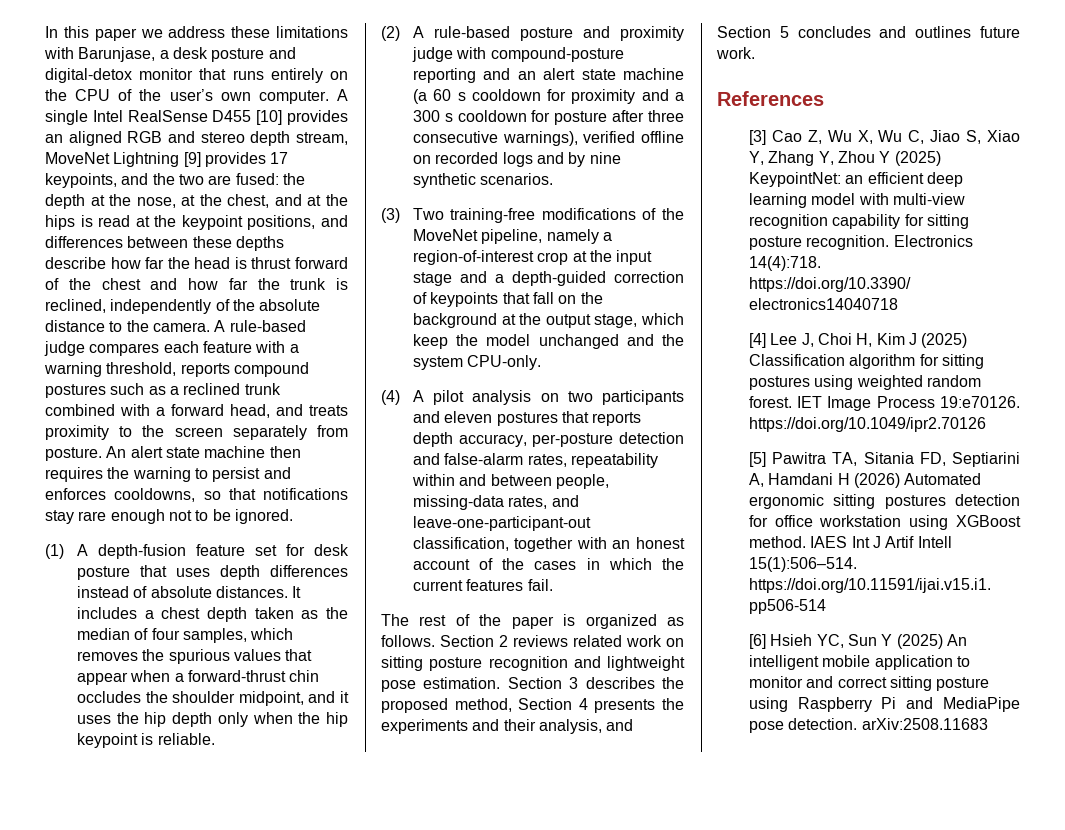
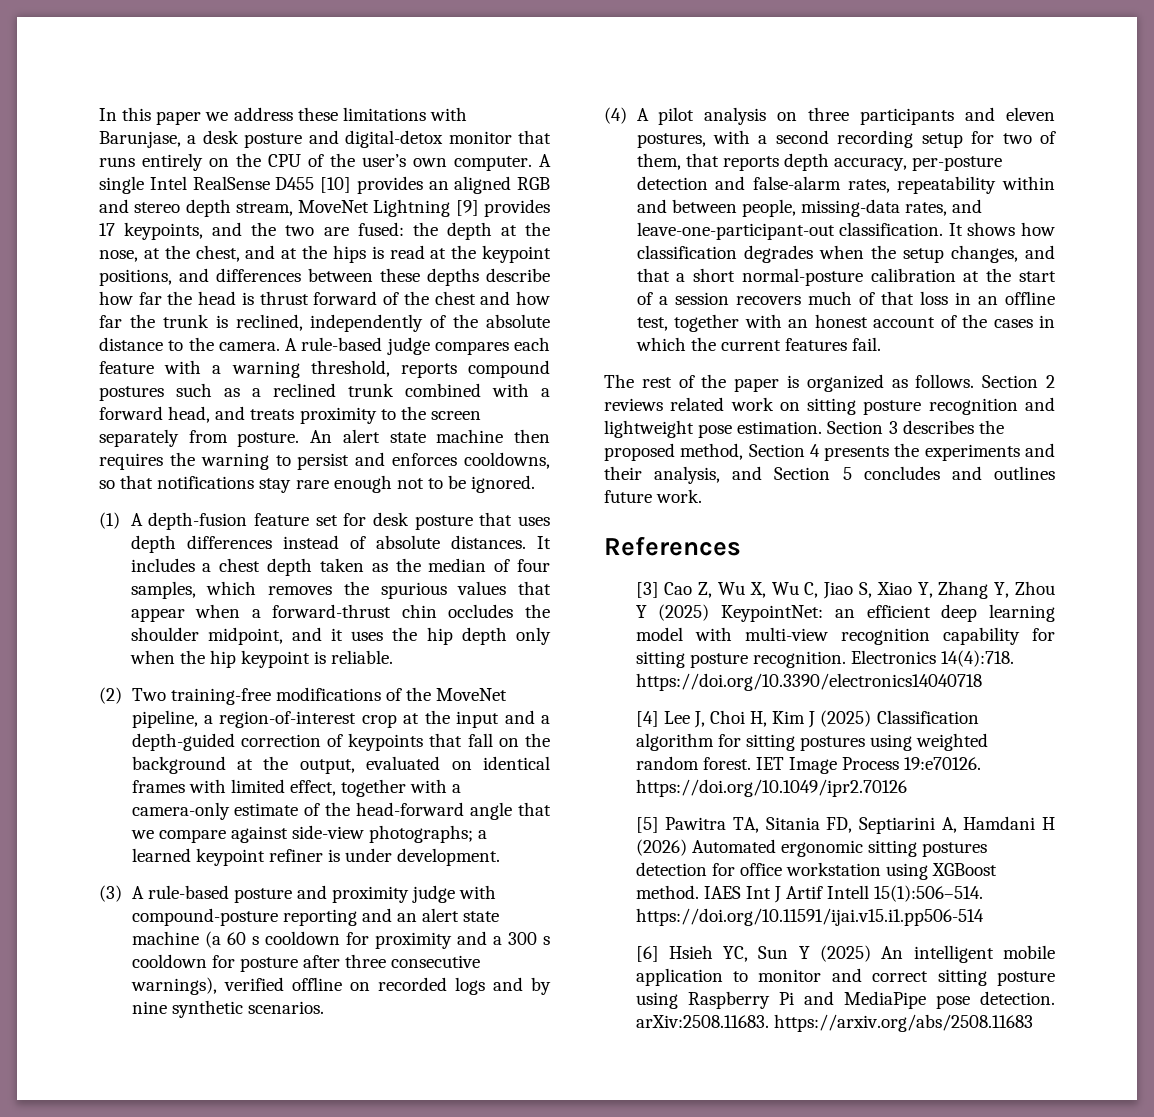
(400, 33) none -> [131,687,508,705] [131,710,550,728] [131,733,550,751] [131,756,551,774] [131,779,462,797] [131,802,552,820] [130,825,488,843] [131,848,501,866] [99,885,122,902] Two training-free modifications of the MoveNet pipeline, a region-of-interest crop at the input and a depth-guided correction of keypoints that fall on the background at the output, evaluated on identical frames with limited effect, together with a camera-only estimate of the head-forward angle that we compare against side-view photographs; a learned keypoint refiner is under development. // (3)
[381,208,684,223] [412,229,612,244] [412,250,653,265] [412,271,685,286] [412,292,603,307] [412,313,684,328] [412,334,684,349] [412,355,542,370] // (3) Two training-free modifications of the MoveNet pipeline, namely a region-of-interest crop at the input stage and a depth-guided correction of keypoints that fall on the background at the output stage, which keep the model unchanged and the system CPU-only. -> (324, 1007) none
[567,391,593,402] two -> [808,107,850,121] three
[496,412,558,426] postures -> [636,130,1056,148] [636,153,681,170] postures, with a second recording setup for two of them,
[412,537,509,551] classification, -> [839,222,1055,236] [636,245,1055,263] [636,268,1056,286] [636,291,1055,305] [636,317,668,331] classification. It shows how classification degrades when the setup changes, and that a short normal-posture calibration at the start of a session recovers much of that loss in an offline test,
[861,718,988,730] arXiv:2508.11683 -> [635,1014,1033,1032] arXiv:2508.11683. https://arxiv.org/abs/2508.11683

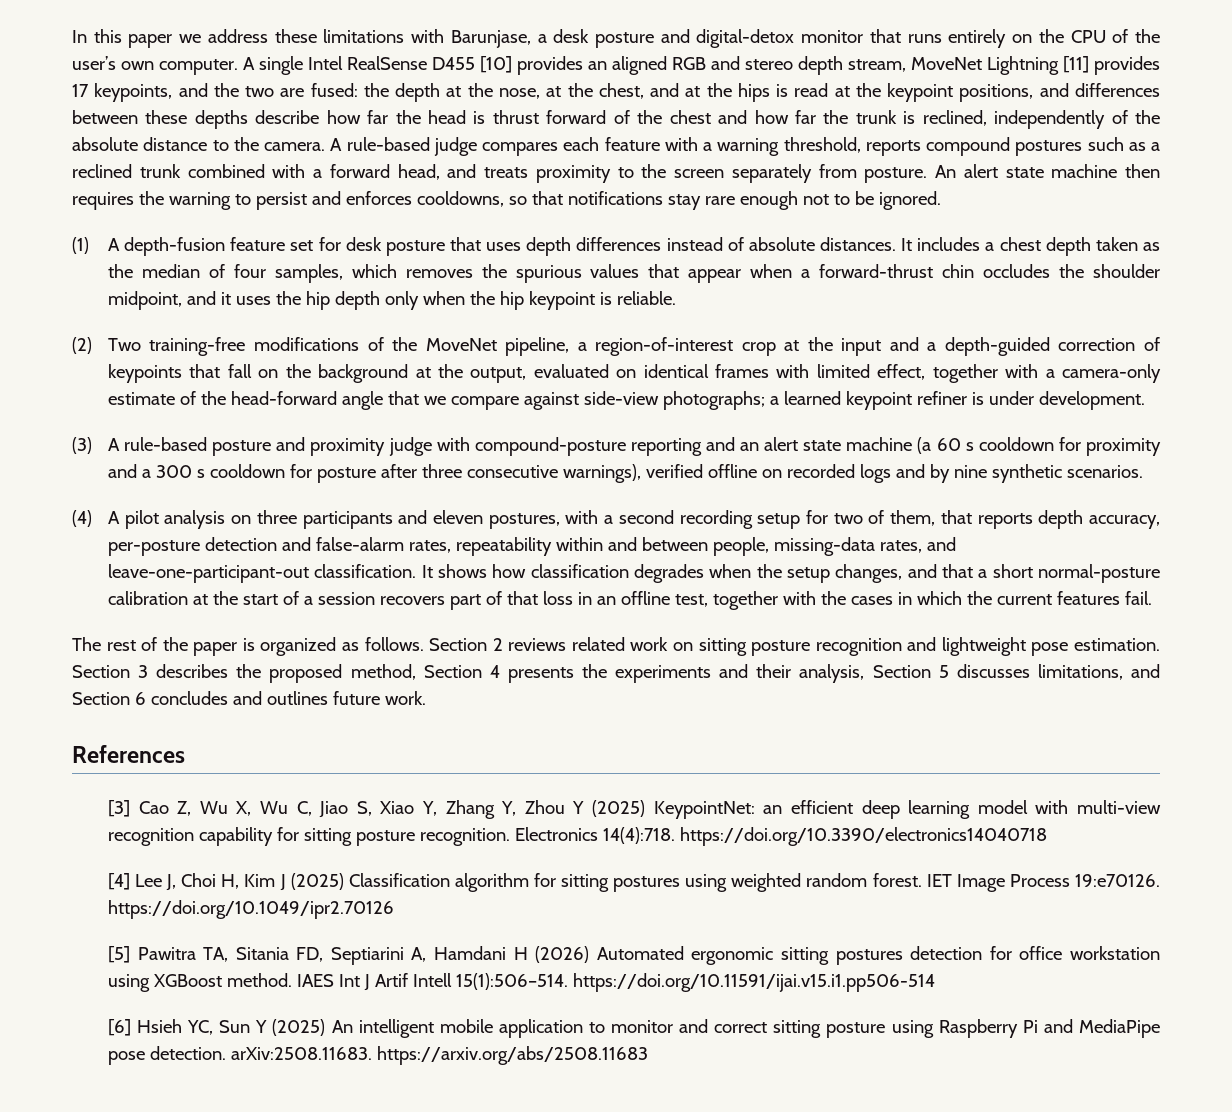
[455,200,479,216] [9] -> [1062,56,1089,73] [11]
[807,291,852,305] much -> [449,594,481,610] part
[788,314,957,328] an honest account of -> (816, 598) none
(721, 475) none -> [872,664,1123,680] Section 5 discusses limitations,
[842,467,852,480] 5 -> [134,692,146,705] 6

